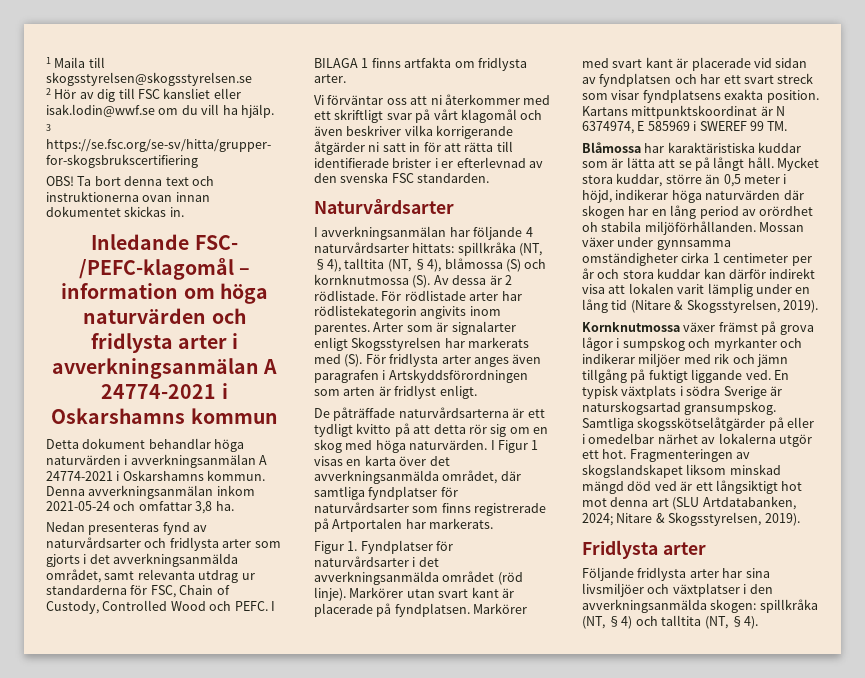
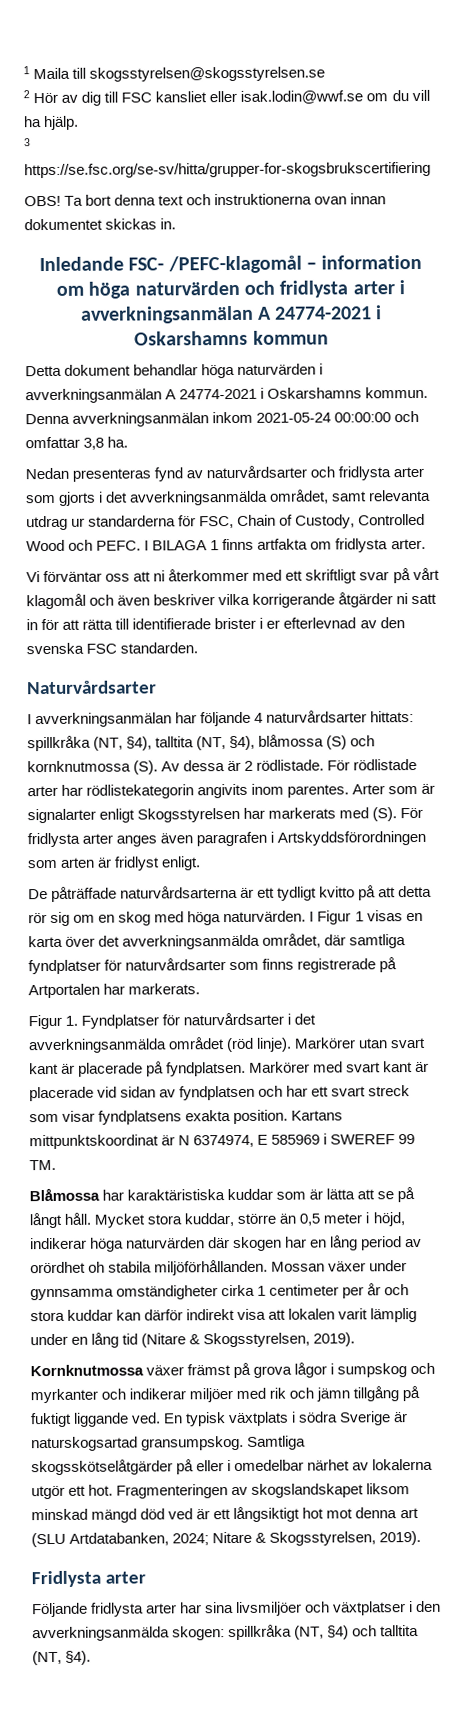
(110, 506) none -> [334,412,392,423] 00:00:00

